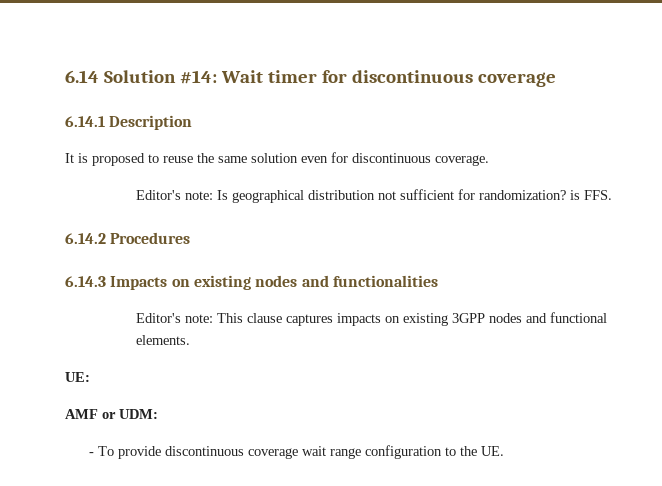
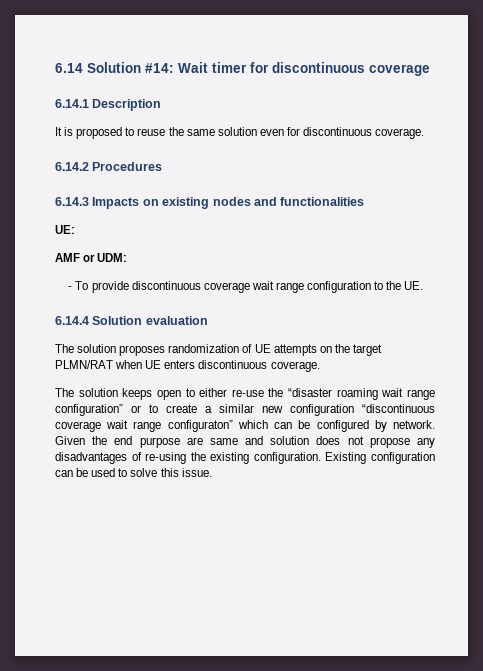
[135,189,612,203] // Editor's note: Is geographical distribution not sufficient for randomization? is FFS. -> (425, 133) none
[135,312,607,326] [135,335,190,345] // Editor's note: This clause captures impacts on existing 3GPP nodes and functional elements. -> (365, 201) none
(504, 451) none -> [55,316,208,325] [55,344,382,356] [55,360,320,372] [55,388,435,400] [55,404,435,416] [55,420,436,432] [55,436,435,448] [55,452,435,464] [55,468,212,477] // 6.14.4 Solution evaluation // The solution proposes randomization of UE attempts on the target PLMN/RAT when UE enters discontinuous coverage. // The solution keeps open to either re-use the “disaster roaming wait range configuration” or to create a similar new configuration “discontinuous coverage wait range configuraton” which can be configured by network. Given the end purpose are same and solution does not propose any disadvantages of re-using the existing configuration. Existing configuration can be used to solve this issue.

